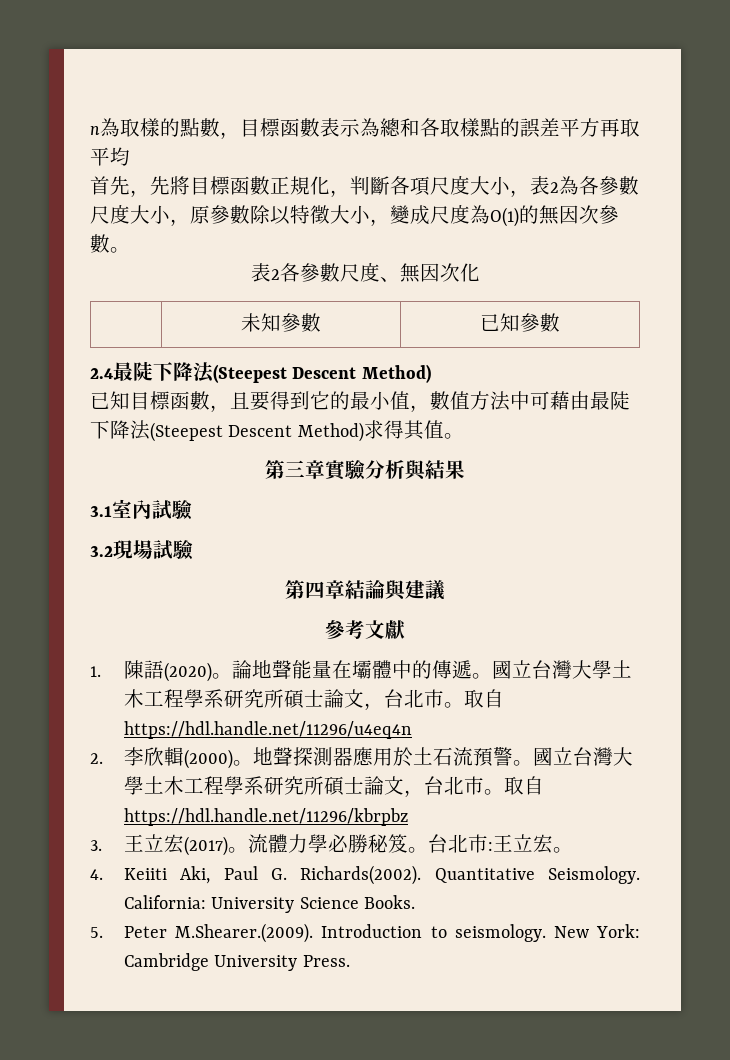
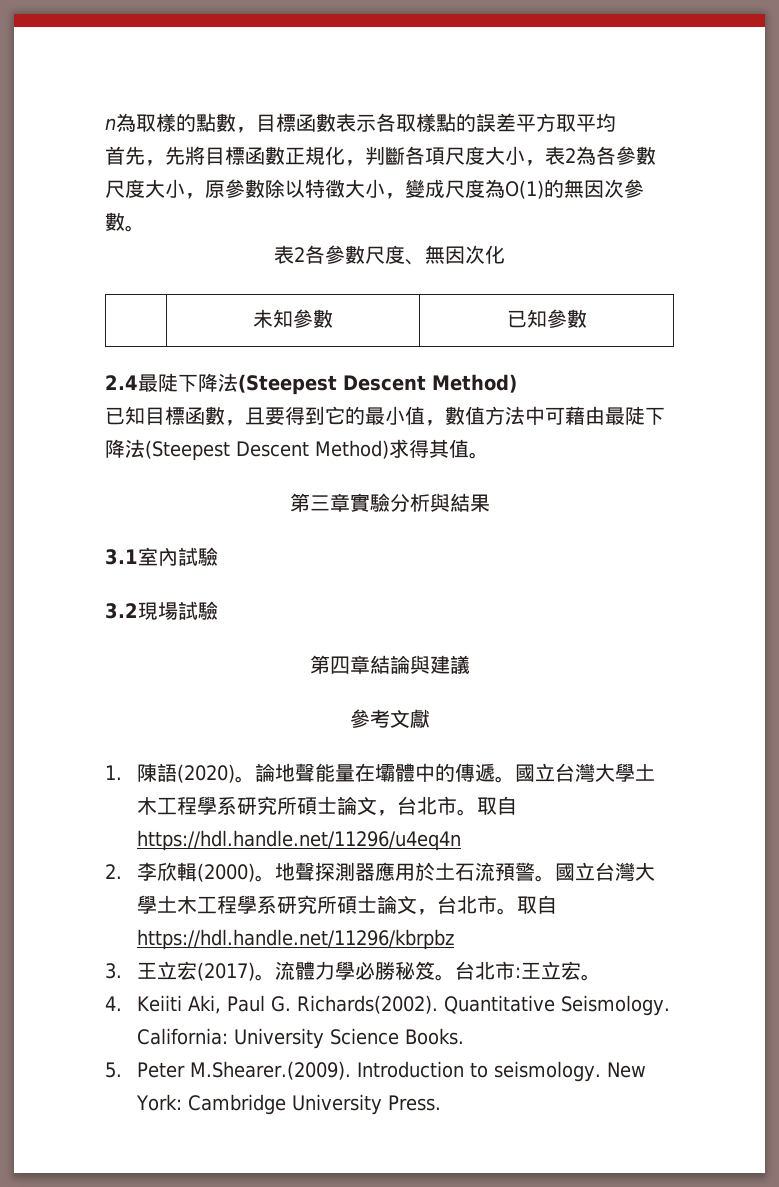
[360,118,420,137] 為總和 -> (376, 123) none
[600,118,620,137] 再 -> (556, 122) none

